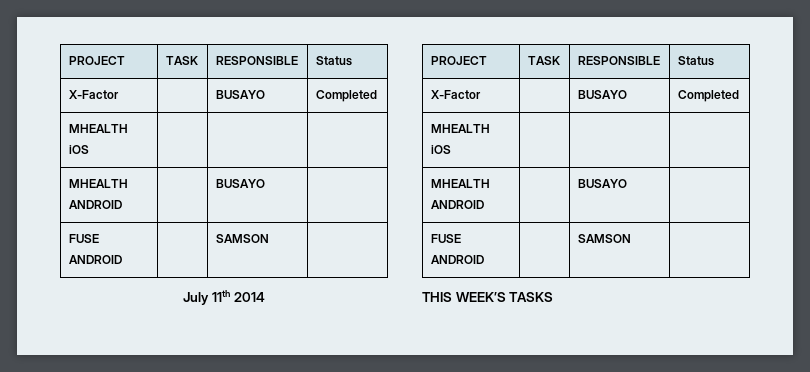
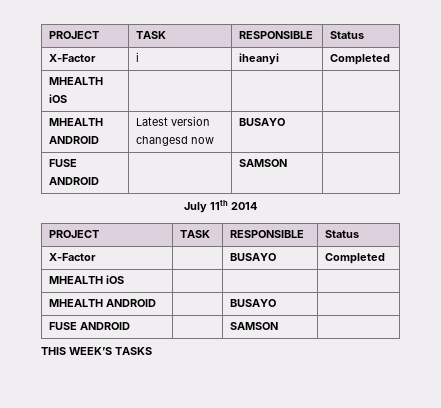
[68,56,125,65] [165,56,198,65] [215,56,298,65] [315,56,352,66] [68,90,119,99] [215,90,265,99] [315,90,377,102] [68,124,128,133] [68,145,89,154] [68,179,128,188] [68,200,122,209] PROJECT | TASK | RESPONSIBLE | Status // X-Factor | | BUSAYO | Completed // MHEALTH iOS | | | // MHEALTH ANDROID | -> [48,31,99,39] [135,31,166,39] [238,31,313,39] [329,31,364,39] [48,54,96,62] [135,52,139,62] [238,53,279,65] [329,54,390,65] [48,77,103,85] [48,94,67,103] [48,118,103,126] [48,136,99,144] [135,116,210,126] [135,136,214,146] PROJECT | TASK | RESPONSIBLE | Status // X-Factor | i | iheanyi | Completed // MHEALTH iOS | | | // MHEALTH ANDROID | Latest version changesd now

